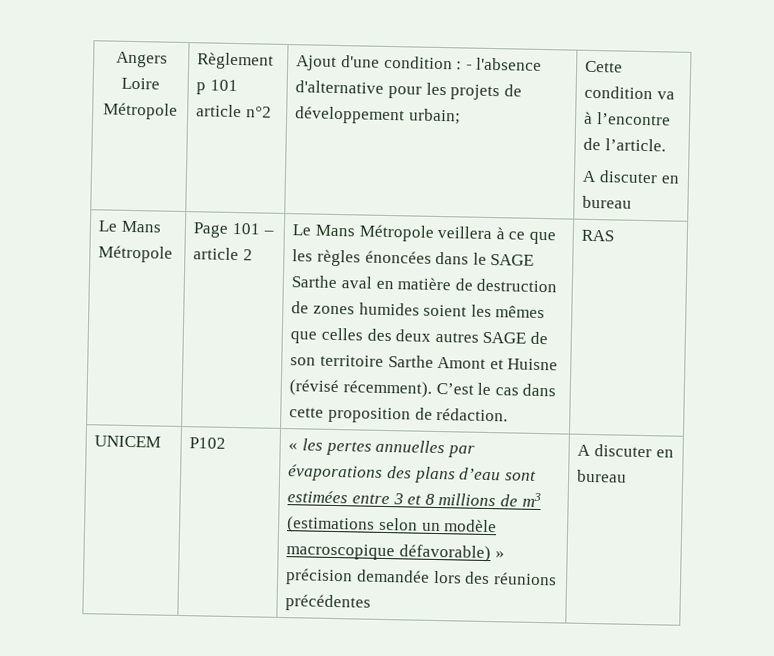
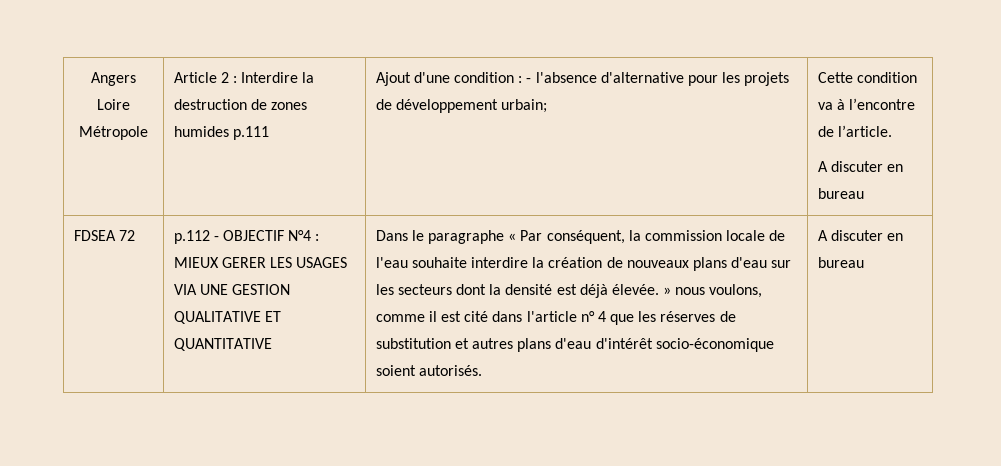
[197,52,275,70] [196,79,238,95] [196,104,272,118] Règlement p 101 article n°2 -> [173,72,315,83] [173,99,307,110] [173,126,269,140] Article 2 : Interdire la destruction de zones humides p.111
[98,220,162,233] [98,245,174,263] [193,222,274,238] [193,247,253,261] [292,224,556,245] [292,249,535,267] [291,275,558,293] [291,301,546,319] [290,327,548,345] [290,354,559,371] [289,379,557,398] [289,406,509,424] [581,229,615,242] [94,435,162,448] [189,437,227,449] [288,438,475,458] [288,464,537,484] [287,490,541,508] [286,516,498,534] [286,543,505,563] [285,568,557,586] [285,594,372,612] Le Mans Métropole | Page 101 – article 2 | Le Mans Métropole veillera à ce que les règles énoncées dans le SAGE Sarthe aval en matière de destruction de zones humides soient les mêmes que celles des deux autres SAGE de son territoire Sarthe Amont et Huisne (révisé récemment). C’est le cas dans cette proposition de rédaction. | RAS // UNICEM | P102 | « les pertes annuelles par évaporations des plans d’eau sont estimées entre 3 et 8 millions de m3 (estimations selon un modèle macroscopique défavorable) » précision demandée lors des réunions précédentes -> [73,230,135,241] [173,230,320,244] [173,257,348,268] [173,284,290,295] [173,311,281,324] [173,338,272,351] [375,230,786,244] [375,257,792,271] [375,284,763,298] [375,311,736,325] [375,338,774,352] [375,365,482,376] FDSEA 72 | p.112 - OBJECTIF N°4 : MIEUX GERER LES USAGES VIA UNE GESTION QUALITATIVE ET QUANTITATIVE | Dans le paragraphe « Par conséquent, la commission locale de l'eau souhaite interdire la création de nouveaux plans d'eau sur les secteurs dont la densité est déjà élevée. » nous voulons, comme il est cité dans l'article n° 4 que les réserves de substitution et autres plans d'eau d'intérêt socio-économique soient autorisés.

